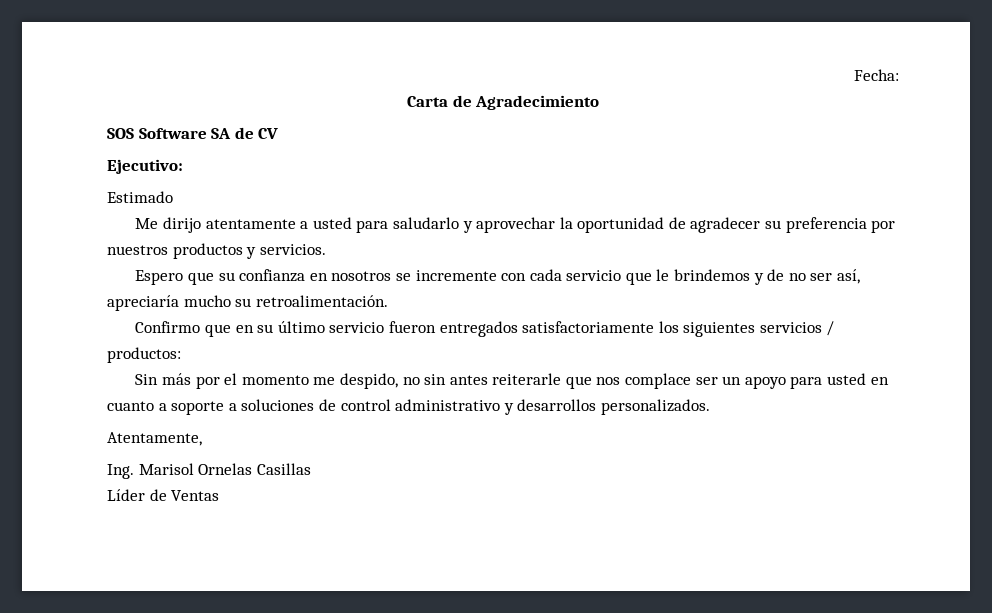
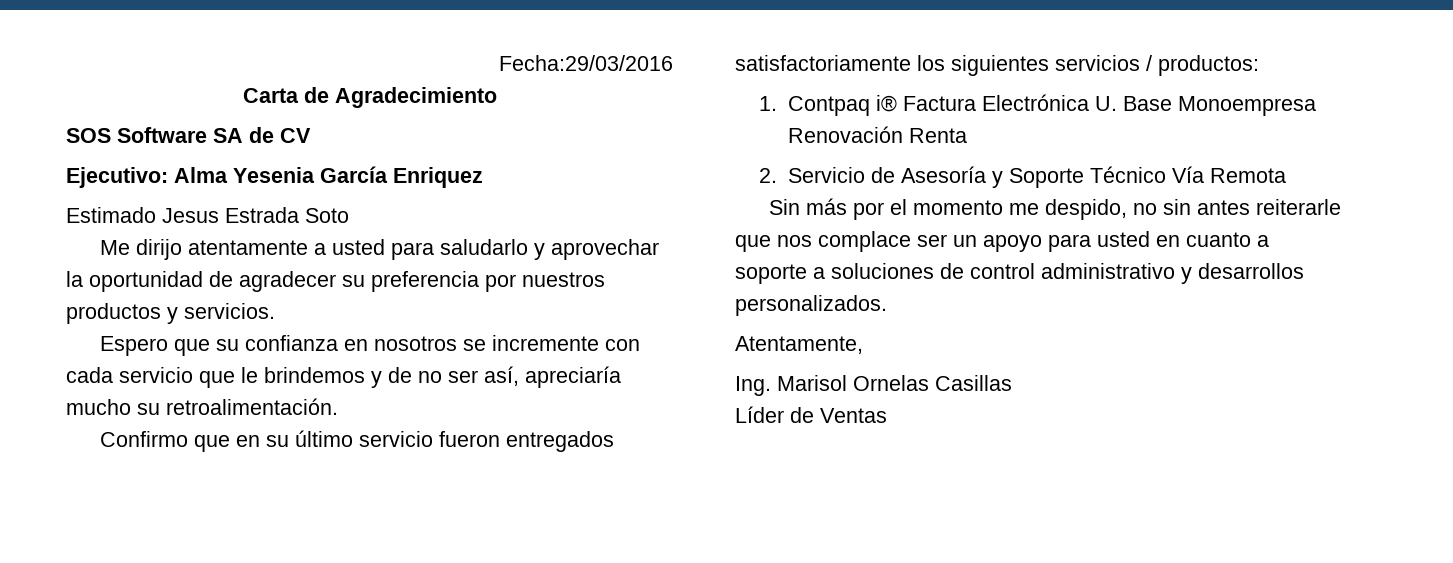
[854,69,899,81] Fecha: -> [499,55,673,71] Fecha:29/03/2016
[107,191,173,203] // Estimado -> [174,166,483,188] [66,207,349,223] Alma Yesenia García Enriquez // Estimado Jesus Estrada Soto
(181, 355) none -> [759,94,1316,116] [787,126,967,143] [759,166,1286,188] // 1. Contpaq i® Factura Electrónica U. Base Monoempresa Renovación Renta // 2. Servicio de Asesoría y Soporte Técnico Vía Remota

